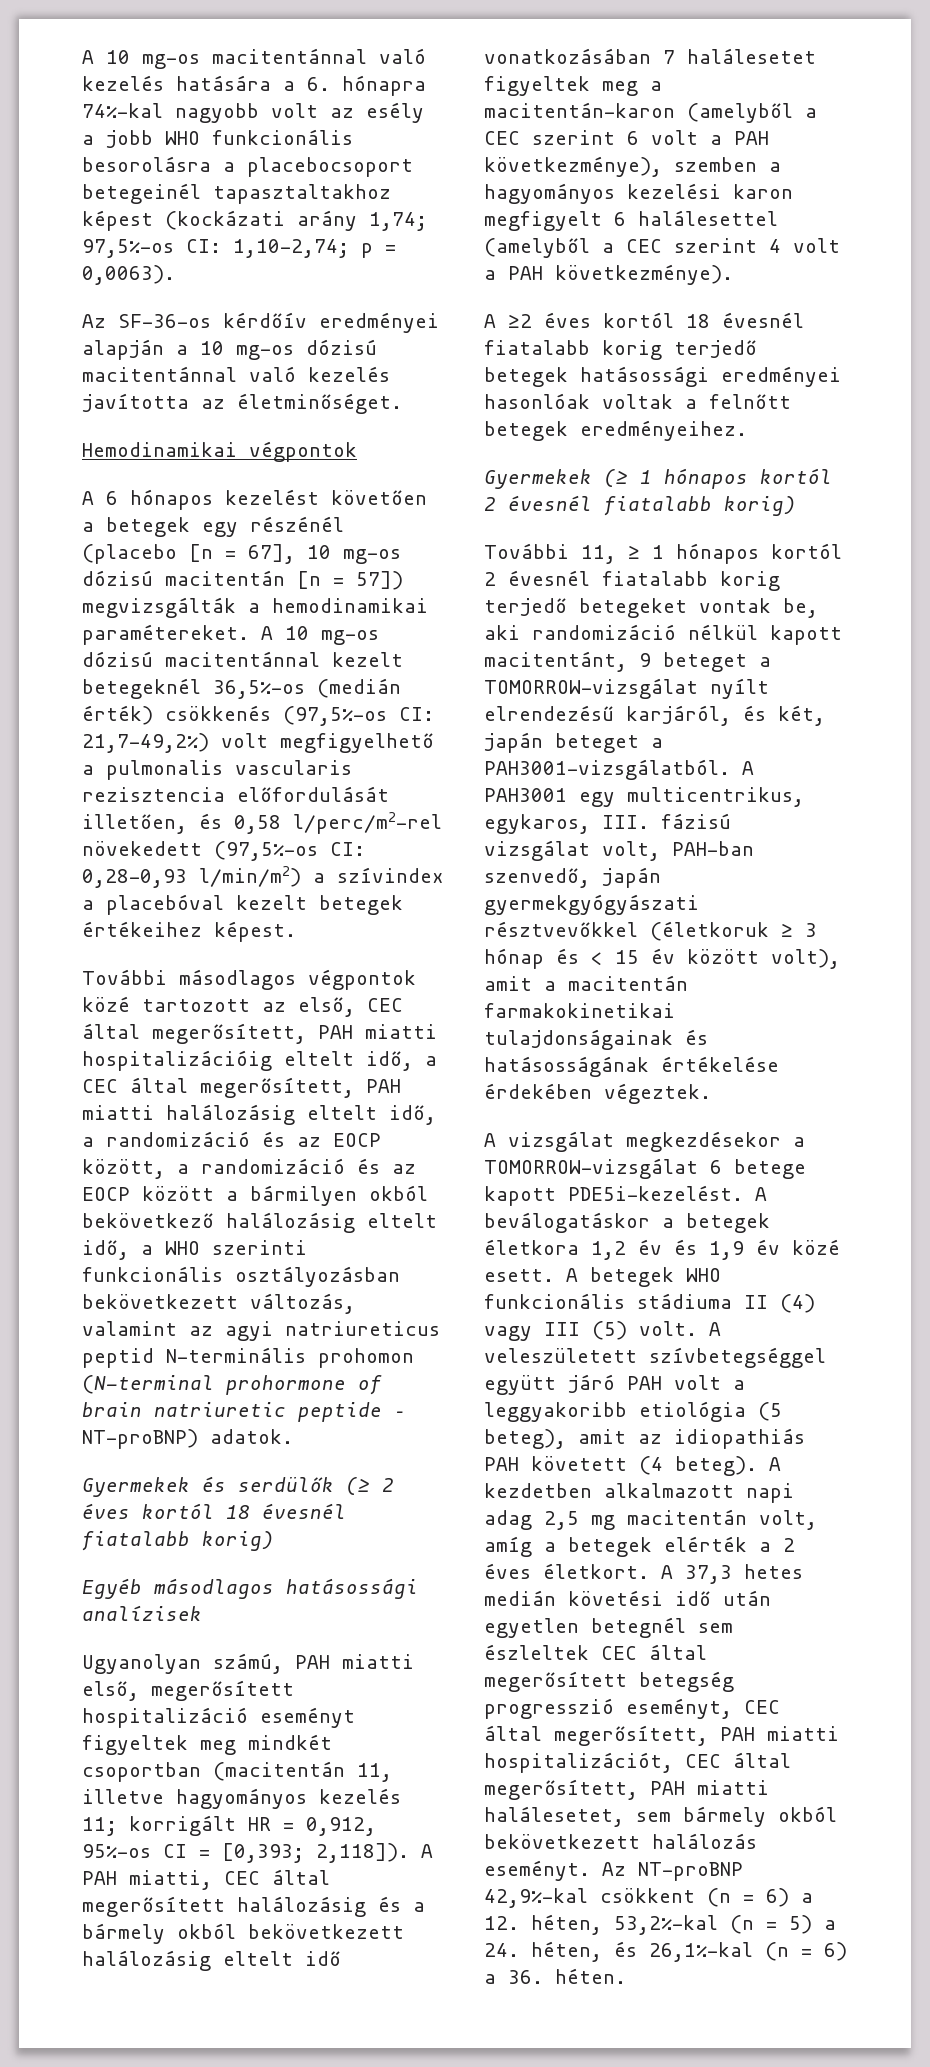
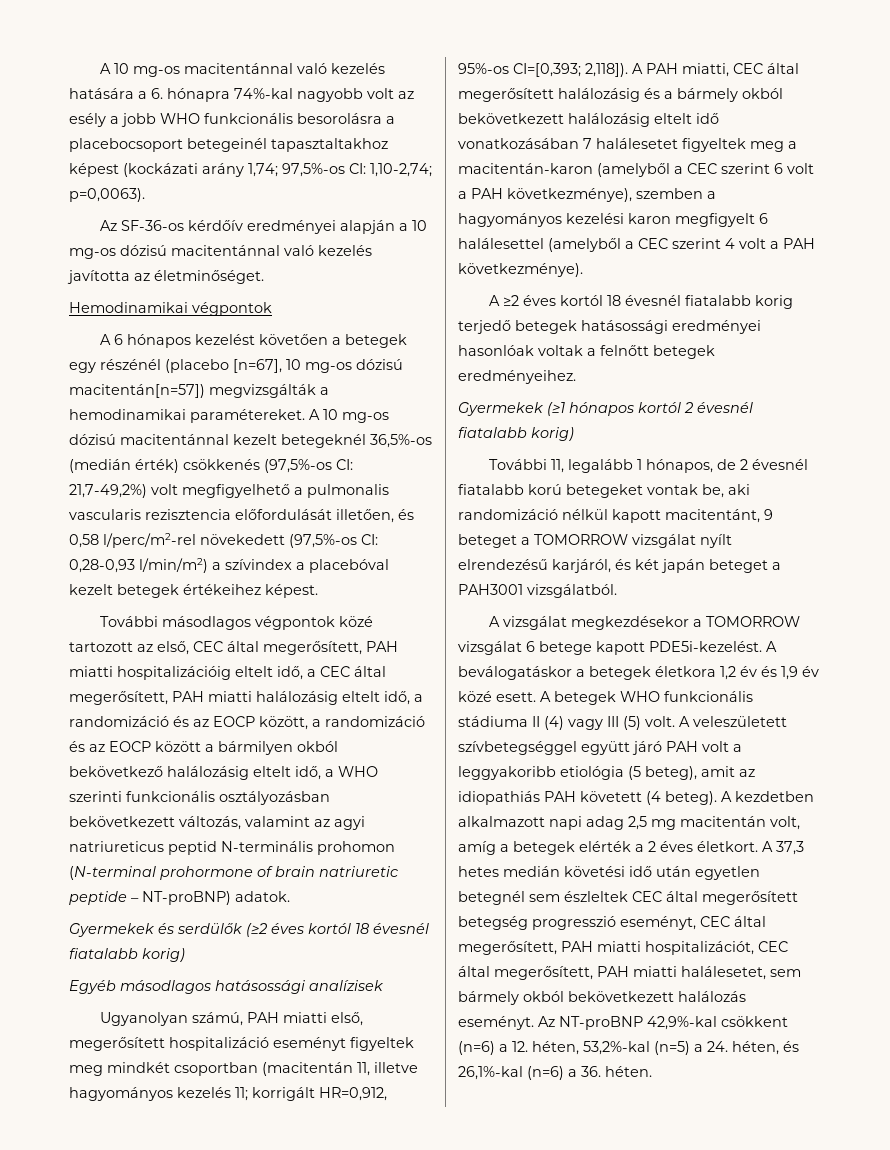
[361,243,396,258] [82,265,175,285] p = 0,0063). -> [69,188,145,202] p=0,0063).
[189,544,401,564] [82,570,403,590] [n = 67], 10 mg-os dózisú macitentán [n = 57]) -> [233,359,403,373] [69,384,205,398] [n=67], 10 mg-os dózisú macitentán[n=57])
[346,1477,394,1495] (≥ 2 -> [246,923,267,937] (≥2
[248,1817,376,1836] [82,1843,304,1863] HR = 0,912, 95%-os CI = [0,393; -> [319,1087,387,1101] [458,63,581,77] HR=0,912, 95%-os CI=[0,393;
[604,469,652,487] (≥ 1 -> [547,402,565,416] (≥1
[628,543,842,564] [484,570,780,591] [484,598,567,616] ≥ 1 hónapos kortól 2 évesnél fiatalabb korig terjedő -> [568,459,809,473] [458,484,562,495] legalább 1 hónapos, de 2 évesnél fiatalabb korú
[484,678,698,699] TOMORROW-vizsgálat -> [534,534,696,548] TOMORROW vizsgálat
[778,705,825,726] két, -> [635,559,659,570] két
[484,759,754,780] [484,787,804,807] [484,813,731,834] [484,840,754,861] [484,867,661,888] [484,894,699,915] [484,921,817,941] [484,948,840,969] [484,975,688,991] [484,1003,675,1018] [484,1029,708,1050] [484,1056,779,1077] [484,1083,711,1104] PAH3001-vizsgálatból. A PAH3001 egy multicentrikus, egykaros, III. fázisú vizsgálat volt, PAH-ban szenvedő, japán gyermekgyógyászati résztvevőkkel (életkoruk ≥ 3 hónap és < 15 év között volt), amit a macitentán farmakokinetikai tulajdonságainak és hatásosságának értékelése érdekében végeztek. -> [458,584,617,598] PAH3001 vizsgálatból.
[484,1158,698,1179] TOMORROW-vizsgálat -> [706,616,801,627] [458,641,522,655] TOMORROW vizsgálat
[707,1888,789,1907] (n = 6) -> [458,1041,495,1055] (n=6)
[730,1915,812,1934] (n = 5) -> [654,1041,690,1055] (n=5)
[765,1942,847,1961] (n = 6) -> [527,1066,564,1080] (n=6)

